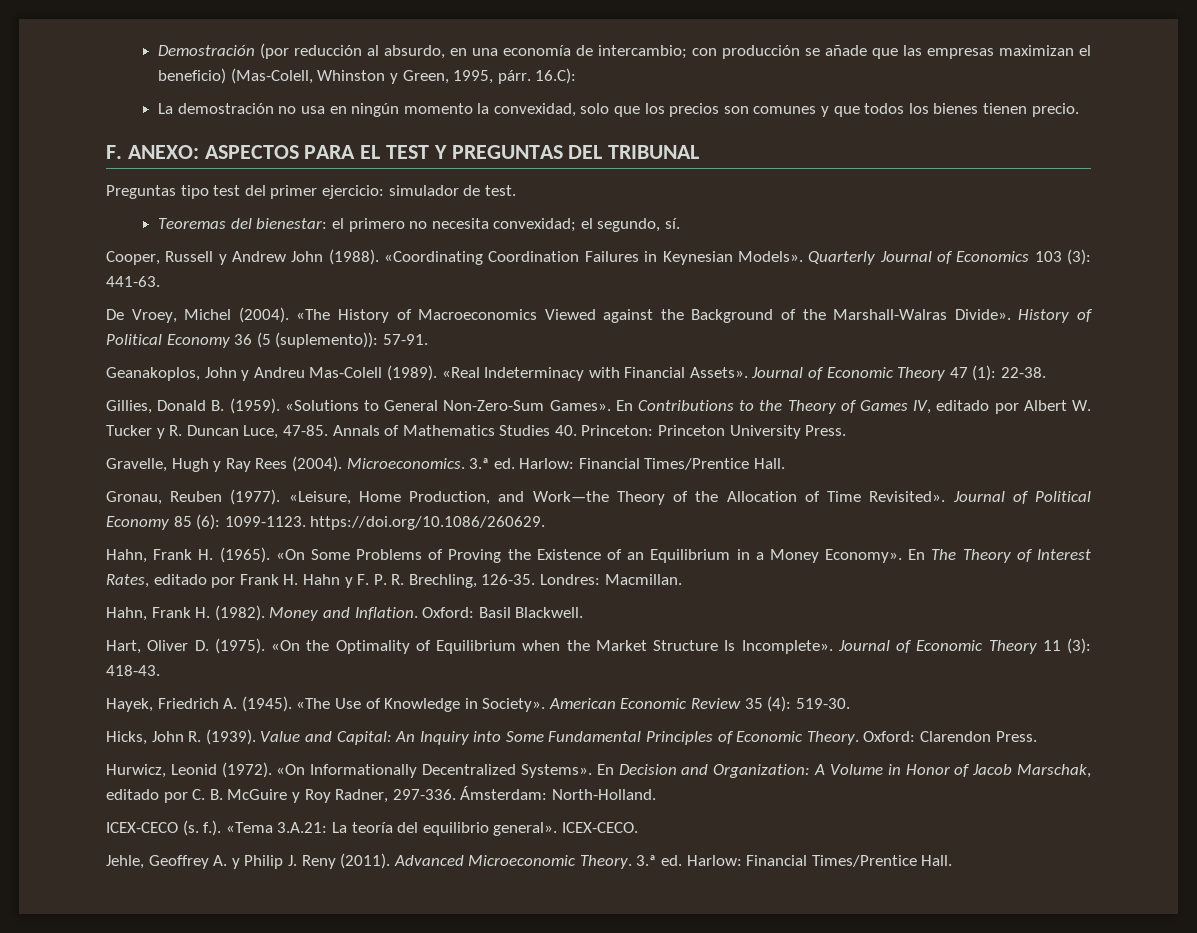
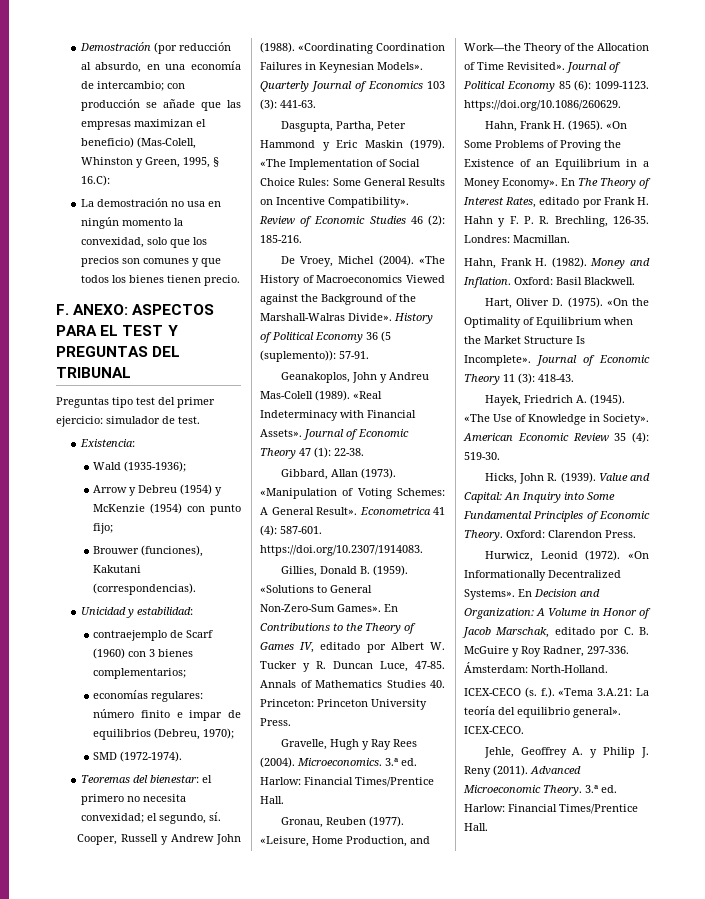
[497,70,531,84] párr. -> [212,157,219,167] §
(516, 190) none -> [79,439,135,447] [93,461,187,472] [93,484,223,496] [93,503,241,515] [93,523,114,534] [93,545,204,557] [93,565,142,573] [93,583,197,595] [80,607,193,618] [93,630,214,641] [93,648,194,659] [93,668,187,679] [93,690,204,702] [93,709,242,721] [93,728,235,740] [93,751,183,762] // Existencia: // Wald (1935-1936); // Arrow y Debreu (1954) y McKenzie (1954) con punto fijo; // Brouwer (funciones), Kakutani (correspondencias). // Unicidad y estabilidad: // contraejemplo de Scarf (1960) con 3 bienes complementarios; // economías regulares: número finito e impar de equilibrios (Debreu, 1970); // SMD (1972-1974).
(160, 281) none -> [280,121,406,132] [260,139,445,151] [260,159,420,170] [260,178,445,186] [260,197,409,208] [259,215,445,227] [260,235,302,243] // Dasgupta, Partha, Peter Hammond y Eric Maskin (1979). «The Implementation of Social Choice Rules: Some General Results on Incentive Compatibility». Review of Economic Studies 46 (2): 185-216.
(1047, 372) none -> [280,468,396,480] [260,488,445,499] [260,507,445,515] [260,525,322,536] [260,545,423,556] // Gibbard, Allan (1973). «Manipulation of Voting Schemes: A General Result». Econometrica 41 (4): 587-601. https://doi.org/10.2307/1914083.

